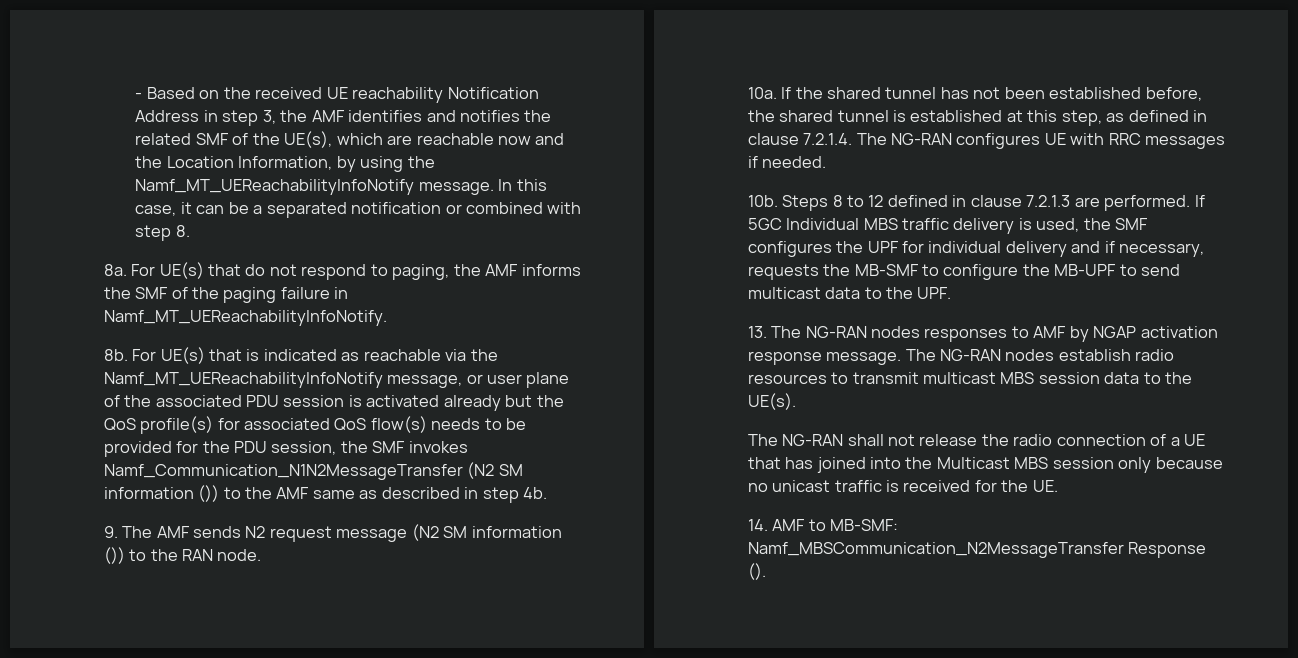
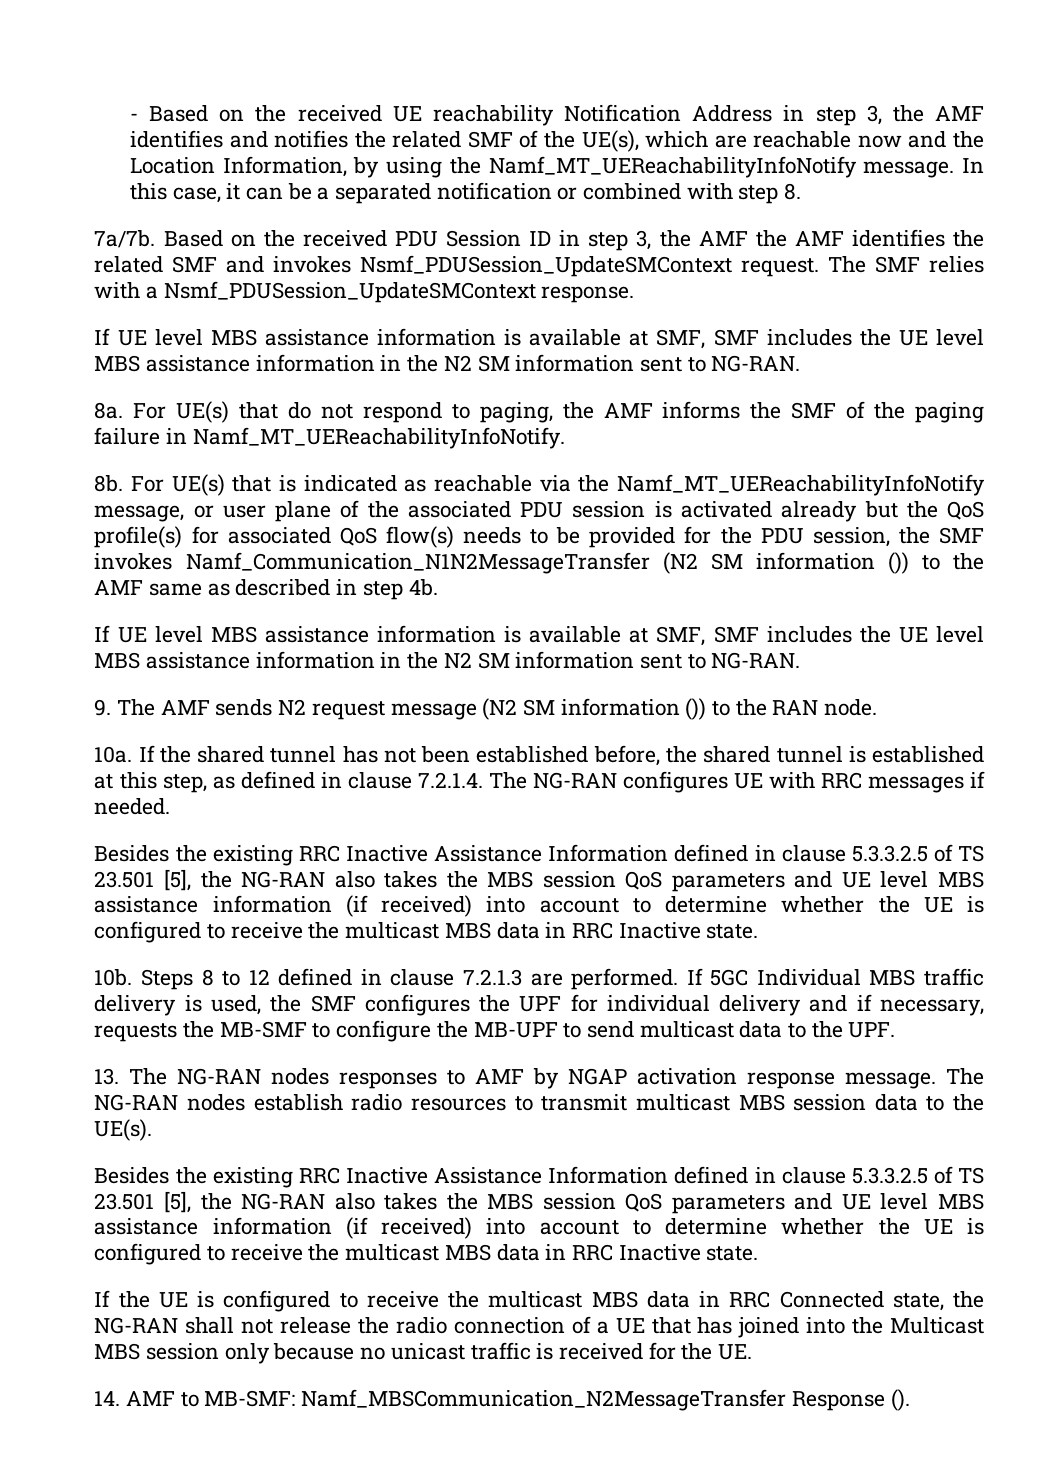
(190, 231) none -> [94,229,985,251] [94,255,984,277] [94,281,635,303] [94,328,984,349] [94,354,801,372] // 7a/7b. Based on the received PDU Session ID in step 3, the AMF the AMF identifies the related SMF and invokes Nsmf_PDUSession_UpdateSMContext request. The SMF relies with a Nsmf_PDUSession_UpdateSMContext response. // If UE level MBS assistance information is available at SMF, SMF includes the UE level MBS assistance information in the N2 SM information sent to NG-RAN.
(548, 493) none -> [94,625,984,646] [94,651,801,669] // If UE level MBS assistance information is available at SMF, SMF includes the UE level MBS assistance information in the N2 SM information sent to NG-RAN.
(827, 162) none -> [94,844,985,866] [94,869,984,892] [94,895,985,917] [94,921,759,943] // Besides the existing RRC Inactive Assistance Information defined in clause 5.3.3.2.5 of TS 23.501 [5], the NG-RAN also takes the MBS session QoS parameters and UE level MBS assistance information (if received) into account to determine whether the UE is configured to receive the multicast MBS data in RRC Inactive state.
[747,434,778,446] The -> [94,1166,985,1188] [94,1191,984,1214] [94,1217,985,1239] [94,1243,759,1265] [94,1290,984,1312] Besides the existing RRC Inactive Assistance Information defined in clause 5.3.3.2.5 of TS 23.501 [5], the NG-RAN also takes the MBS session QoS parameters and UE level MBS assistance information (if received) into account to determine whether the UE is configured to receive the multicast MBS data in RRC Inactive state. // If the UE is configured to receive the multicast MBS data in RRC Connected state, the

